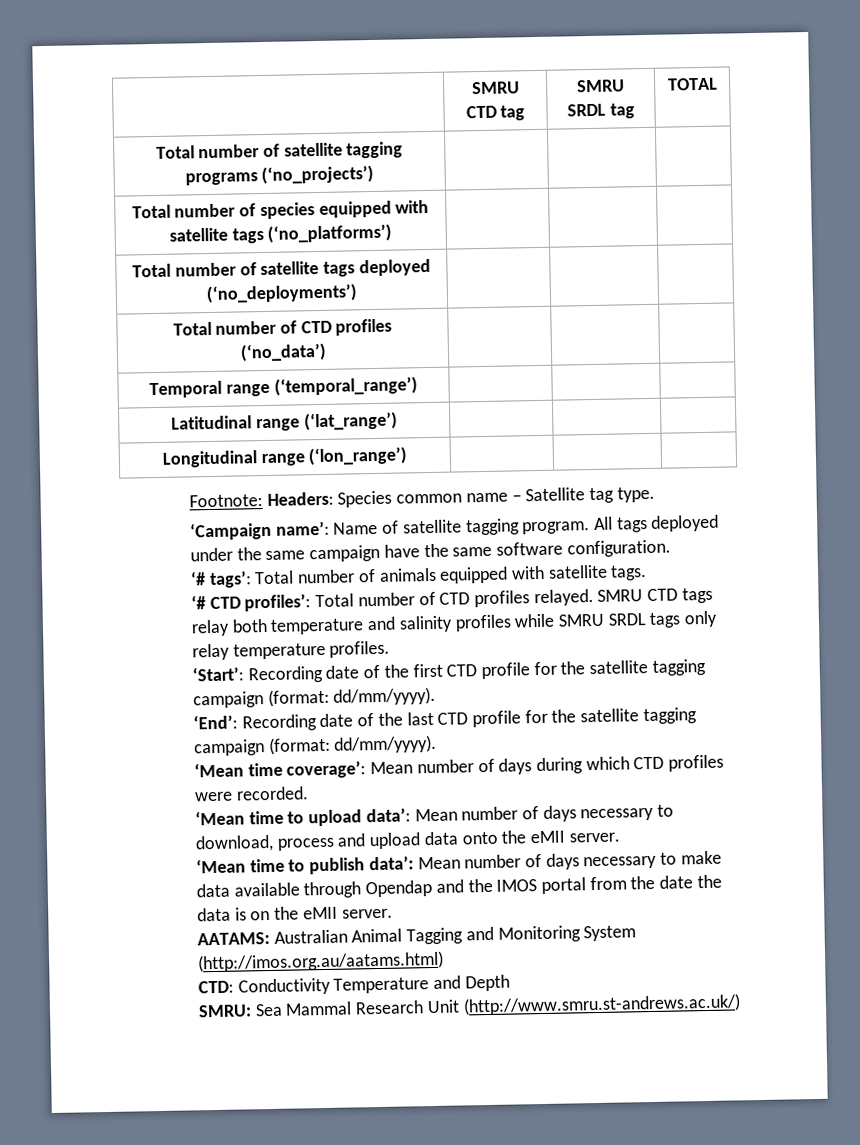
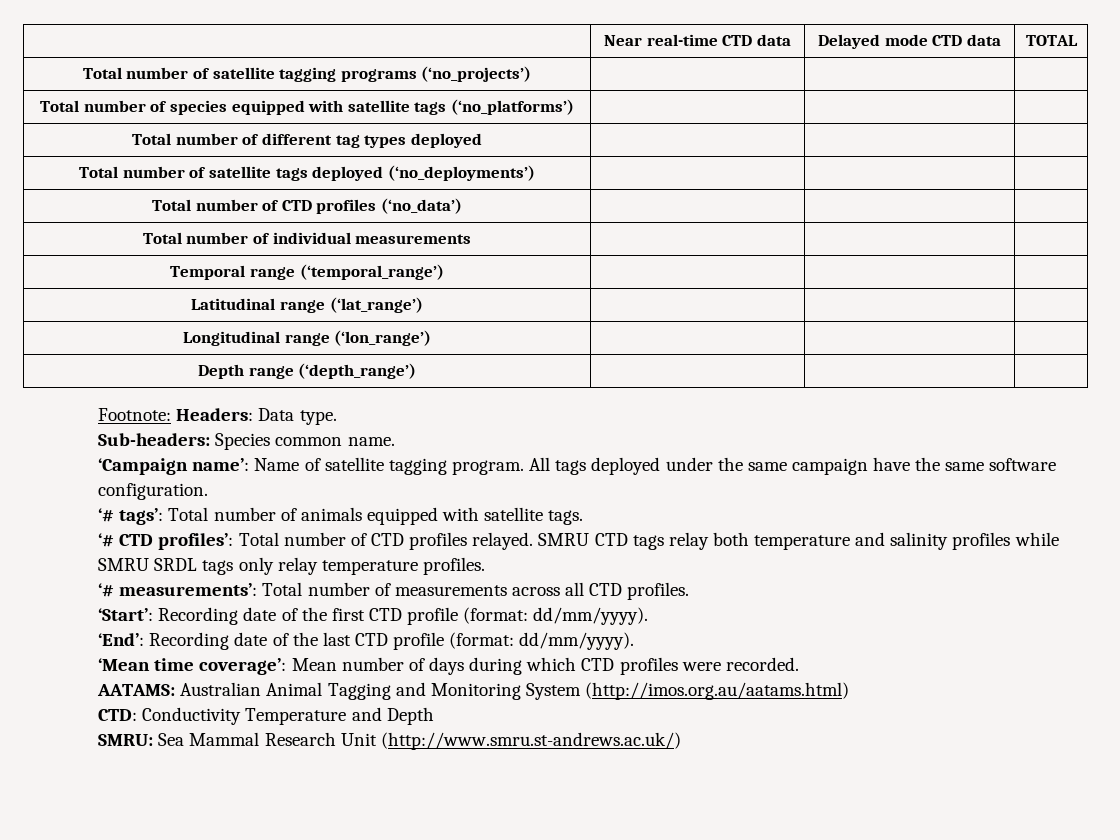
[471,81,520,95] [465,105,526,121] [577,79,625,93] [567,103,635,119] | SMRU CTD tag | SMRU SRDL tag -> [604,34,791,46] [818,34,1001,49] | Near real-time CTD data | Delayed mode CTD data
(393, 233) none -> [132,133,482,148] // Total number of different tag types deployed | | |
(327, 352) none -> [142,232,472,244] // Total number of individual measurements | | |
(408, 456) none -> [197,363,417,379] // Depth range (‘depth_range’) | | |
[337,486,655,508] Species common name – Satellite tag type. -> [258,408,337,425] [98,433,395,450] Data type. // Sub-headers: Species common name.
(391, 649) none -> [98,582,690,600] // ‘# measurements’: Total number of measurements across all CTD profiles.
[533,658,706,676] [192,691,264,709] for the satellite tagging campaign -> (459, 616) none
[524,707,697,725] [193,739,265,757] for the satellite tagging campaign -> (445, 641) none
[194,804,675,827] [194,830,620,853] [195,850,722,875] [195,874,722,899] [196,906,393,922] // ‘Mean time to upload data’: Mean number of days necessary to download, process and upload data onto the eMII server. // ‘Mean time to publish data’: Mean number of days necessary to make data available through Opendap and the IMOS portal from the date the data is on the eMII server. -> (799, 664) none

